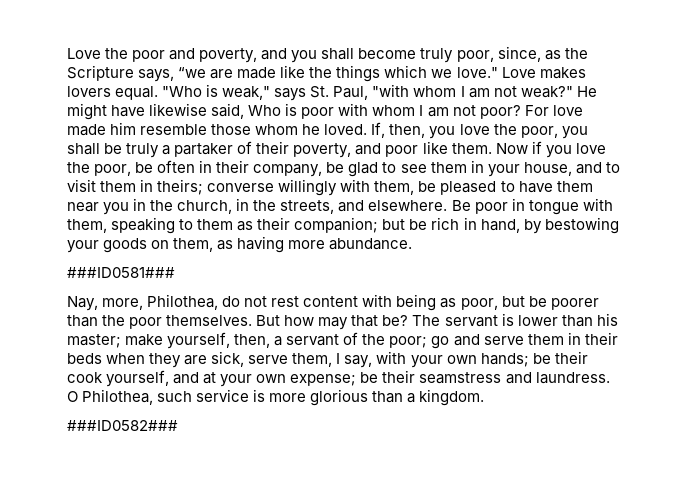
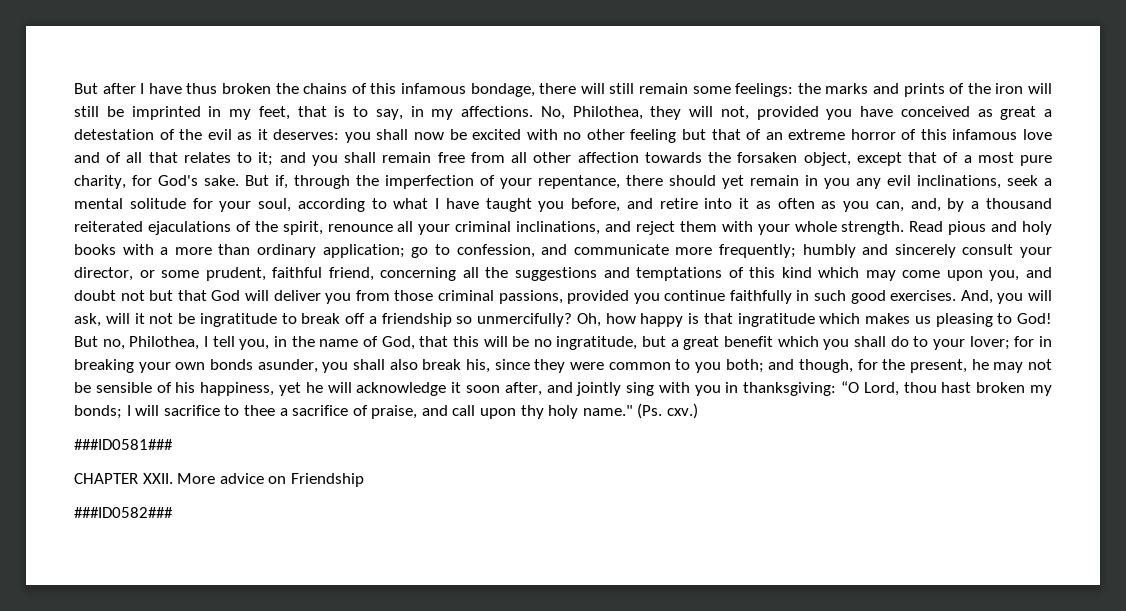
[67,46,588,63] [67,65,586,82] [67,84,597,101] [67,103,583,120] [67,122,588,139] [67,141,606,158] [67,160,620,177] [67,179,593,196] [67,198,613,215] [67,217,619,234] [67,236,413,253] [67,267,175,278] [67,294,599,311] [67,313,618,330] [67,332,618,349] [67,351,588,368] [67,370,610,387] [67,389,485,406] Love the poor and poverty, and you shall become truly poor, since, as the Scripture says, “we are made like the things which we love." Love makes lovers equal. "Who is weak," says St. Paul, "with whom I am not weak?" He might have likewise said, Who is poor with whom I am not poor? For love made him resemble those whom he loved. If, then, you love the poor, you shall be truly a partaker of their poverty, and poor like them. Now if you love the poor, be often in their company, be glad to see them in your house, and to visit them in theirs; converse willingly with them, be pleased to have them near you in the church, in the streets, and elsewhere. Be poor in tongue with them, speaking to them as their companion; but be rich in hand, by bestowing your goods on them, as having more abundance. // ###ID0581### // Nay, more, Philothea, do not rest content with being as poor, but be poorer than the poor themselves. But how may that be? The servant is lower than his master; make yourself, then, a servant of the poor; go and serve them in their beds when they are sick, serve them, I say, with your own hands; be their cook yourself, and at your own expense; be their seamstress and laundress. O Philothea, such service is more glorious than a kingdom. -> [74,83,1053,97] [74,106,1052,120] [74,129,1052,143] [74,152,1053,166] [74,175,1052,189] [74,198,1052,212] [74,221,1052,235] [74,244,1052,258] [74,267,1052,281] [74,290,1053,304] [74,313,1052,327] [74,336,1053,350] [74,359,1052,373] [74,381,1052,396] [74,403,699,419] [74,439,173,450] [74,473,364,487] But after I have thus broken the chains of this infamous bondage, there will still remain some feelings: the marks and prints of the iron will still be imprinted in my feet, that is to say, in my affections. No, Philothea, they will not, provided you have conceived as great a detestation of the evil as it deserves: you shall now be excited with no other feeling but that of an extreme horror of this infamous love and of all that relates to it; and you shall remain free from all other affection towards the forsaken object, except that of a most pure charity, for God's sake. But if, through the imperfection of your repentance, there should yet remain in you any evil inclinations, seek a mental solitude for your soul, according to what I have taught you before, and retire into it as often as you can, and, by a thousand reiterated ejaculations of the spirit, renounce all your criminal inclinations, and reject them with your whole strength. Read pious and holy books with a more than ordinary application; go to confession, and communicate more frequently; humbly and sincerely consult your director, or some prudent, faithful friend, concerning all the suggestions and temptations of this kind which may come upon you, and doubt not but that God will deliver you from those criminal passions, provided you continue faithfully in such good exercises. And, you will ask, will it not be ingratitude to break off a friendship so unmercifully? Oh, how happy is that ingratitude which makes us pleasing to God! But no, Philothea, I tell you, in the name of God, that this will be no ingratitude, but a great benefit which you shall do to your lover; for in breaking your own bonds asunder, you shall also break his, since they were common to you both; and though, for the present, he may not be sensible of his happiness, yet he will acknowledge it soon after, and jointly sing with you in thanksgiving: “O Lord, thou hast broken my bonds; I will sacrifice to thee a sacrifice of praise, and call upon thy holy name." (Ps. cxv.) // ###ID0581### // CHAPTER XXII. More advice on Friendship

